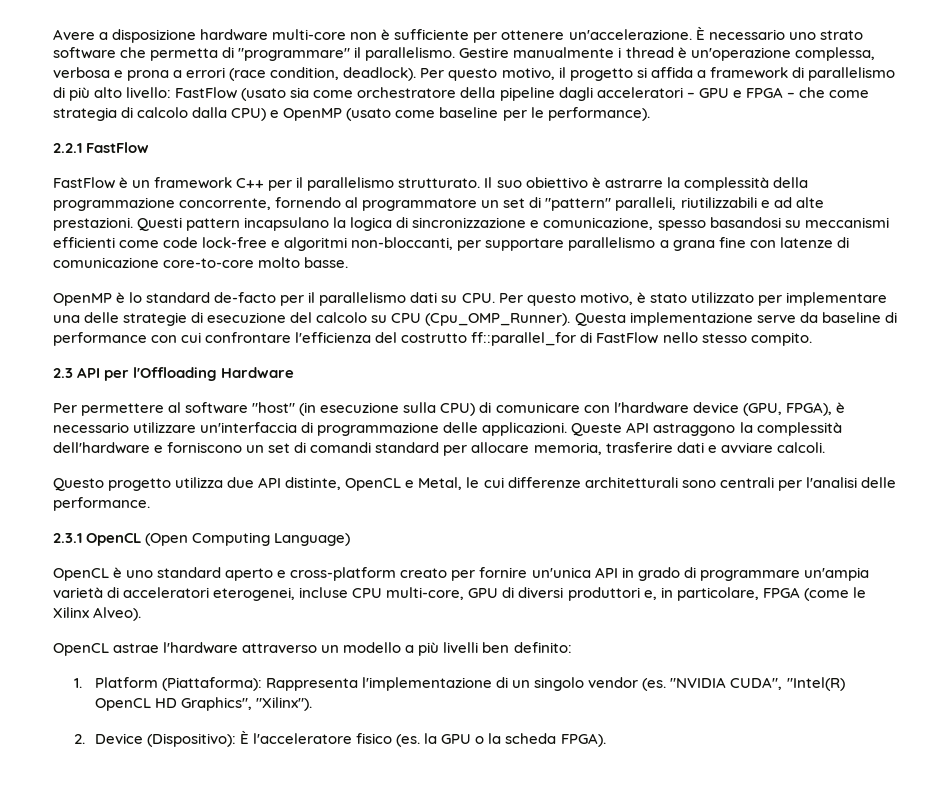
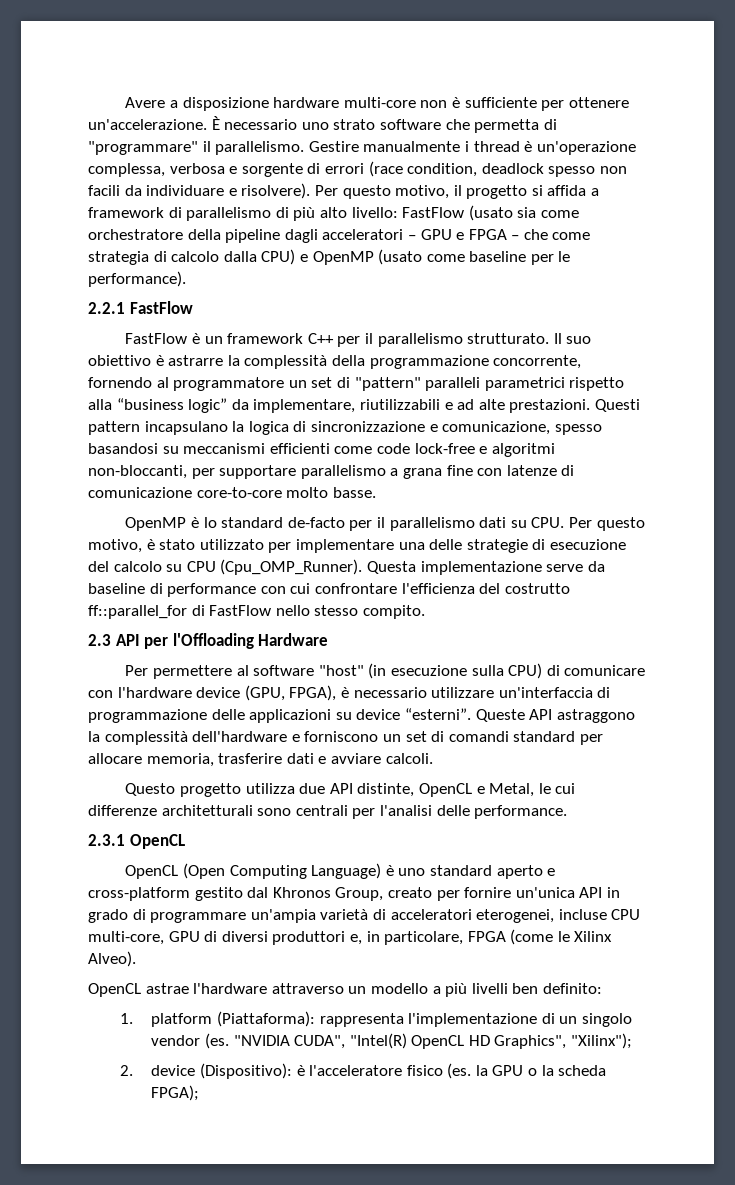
[127,70,183,81] prona a -> [241,163,321,177] sorgente di
[343,67,417,81] deadlock). -> [481,163,627,177] [88,183,311,199] deadlock spesso non facili da individuare e risolvere).
[615,197,677,211] paralleli, -> [425,377,625,391] [88,398,356,413] paralleli parametrici rispetto alla “business logic” da implementare,
[482,422,568,436] applicazioni. -> [249,708,471,723] applicazioni su device “esterni”.
(142, 539) none -> [125,865,179,879] // OpenCL
[53,568,109,581] // OpenCL -> (382, 871) none
(397, 574) none -> [194,887,384,901] gestito dal Khronos Group,
[94,677,359,691] Platform (Piattaforma): Rappresenta -> [151,1011,404,1027] platform (Piattaforma): rappresenta
[256,697,313,711] "Xilinx"). -> [571,1033,633,1049] "Xilinx");
[94,730,250,747] Device (Dispositivo): È -> [151,1063,305,1079] device (Dispositivo): è
[560,733,606,747] FPGA). -> [151,1085,200,1101] FPGA);

